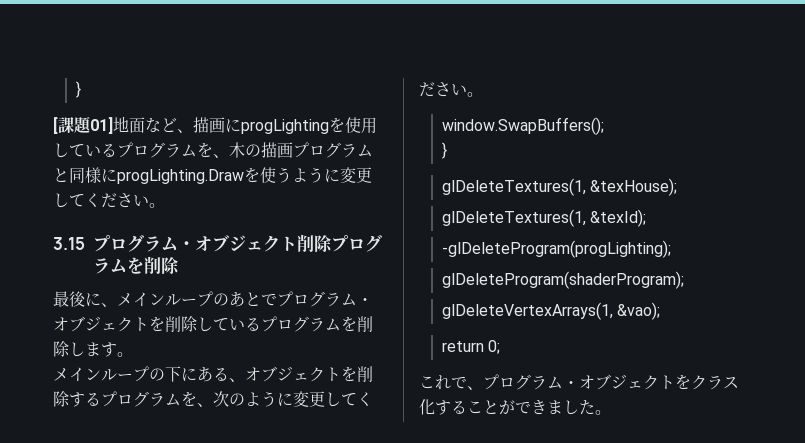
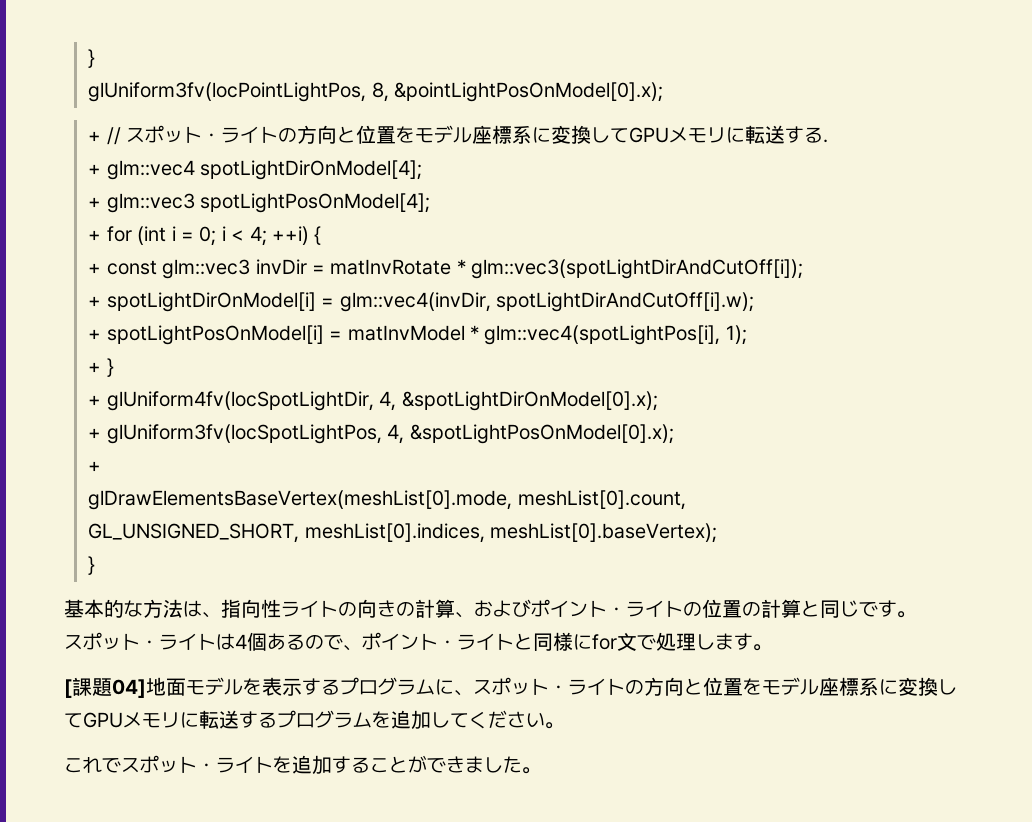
[75,81,81,98] [53,116,377,134] [53,142,373,158] [53,167,372,184] [53,193,165,208] [53,234,382,253] [93,256,180,275] [53,291,373,307] [53,316,373,332] [53,341,133,357] [53,366,373,382] [53,391,373,407] [419,82,483,97] [441,117,604,135] [441,142,447,159] [441,178,678,196] [441,209,647,227] [441,240,671,258] [441,271,684,289] [441,302,661,320] [441,340,501,354] [419,374,739,390] [419,399,435,415] } // [課題01]地面など、描画にprogLightingを使用しているプログラムを、木の描画プログラムと同様にprogLighting.Drawを使うように変更してください。 // 3.15プログラム・オブジェクト削除プログラムを削除 // 最後に、メインループのあとでプログラム・オブジェクトを削除しているプログラムを削除します。 // メインループの下にある、オブジェクトを削除するプログラムを、次のように変更してください。 // window.SwapBuffers(); // } // glDeleteTextures(1, &texHouse); // glDeleteTextures(1, &texId); // -glDeleteProgram(progLighting); // glDeleteProgram(shaderProgram); // glDeleteVertexArrays(1, &vao); // return 0; // これで、プログラム・オブジェクトをクラス化 -> [88,49,96,68] [88,82,664,102] [88,125,829,145] [88,160,423,180] [88,193,431,213] [88,226,322,246] [88,259,804,279] [88,292,754,312] [88,325,747,345] [88,358,114,377] [88,391,658,411] [88,424,674,444] [88,461,102,472] [88,490,686,510] [88,523,718,543] [88,556,96,575] [64,599,916,618] [64,632,772,651] [64,677,957,698] [64,710,564,730] [64,755,332,775] } // glUniform3fv(locPointLightPos, 8, &pointLightPosOnModel[0].x); // + // スポット・ライトの方向と位置をモデル座標系に変換してGPUメモリに転送する. // + glm::vec4 spotLightDirOnModel[4]; // + glm::vec3 spotLightPosOnModel[4]; // + for (int i = 0; i < 4; ++i) { // + const glm::vec3 invDir = matInvRotate * glm::vec3(spotLightDirAndCutOff[i]); // + spotLightDirOnModel[i] = glm::vec4(invDir, spotLightDirAndCutOff[i].w); // + spotLightPosOnModel[i] = matInvModel * glm::vec4(spotLightPos[i], 1); // + } // + glUniform4fv(locSpotLightDir, 4, &spotLightDirOnModel[0].x); // + glUniform3fv(locSpotLightPos, 4, &spotLightPosOnModel[0].x); // + // glDrawElementsBaseVertex(meshList[0].mode, meshList[0].count, // GL_UNSIGNED_SHORT, meshList[0].indices, meshList[0].baseVertex); // } // 基本的な方法は、指向性ライトの向きの計算、およびポイント・ライトの位置の計算と同じです。 // スポット・ライトは4個あるので、ポイント・ライトと同様にfor文で処理します。 // [課題04]地面モデルを表示するプログラムに、スポット・ライトの方向と位置をモデル座標系に変換してGPUメモリに転送するプログラムを追加してください。 // これでスポット・ライトを追加

